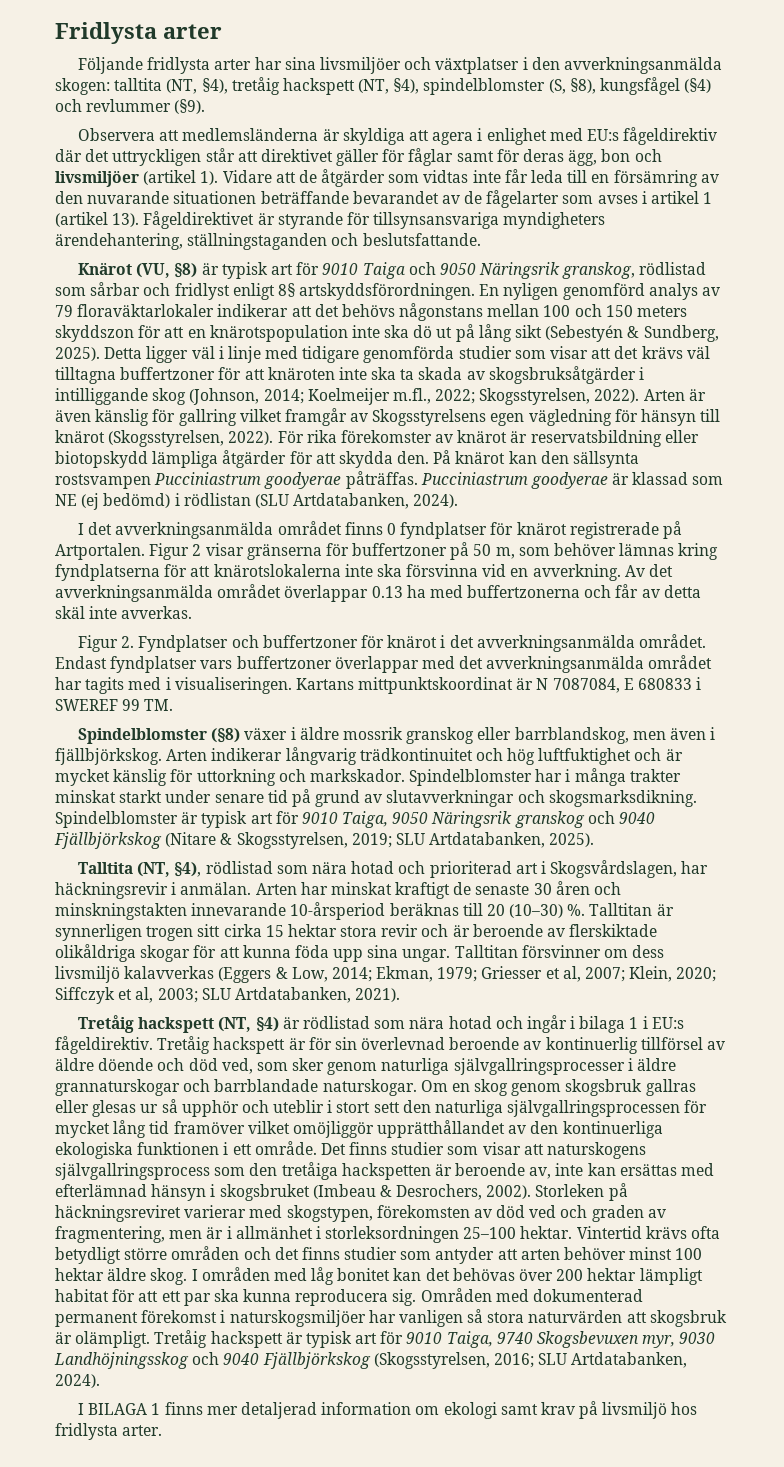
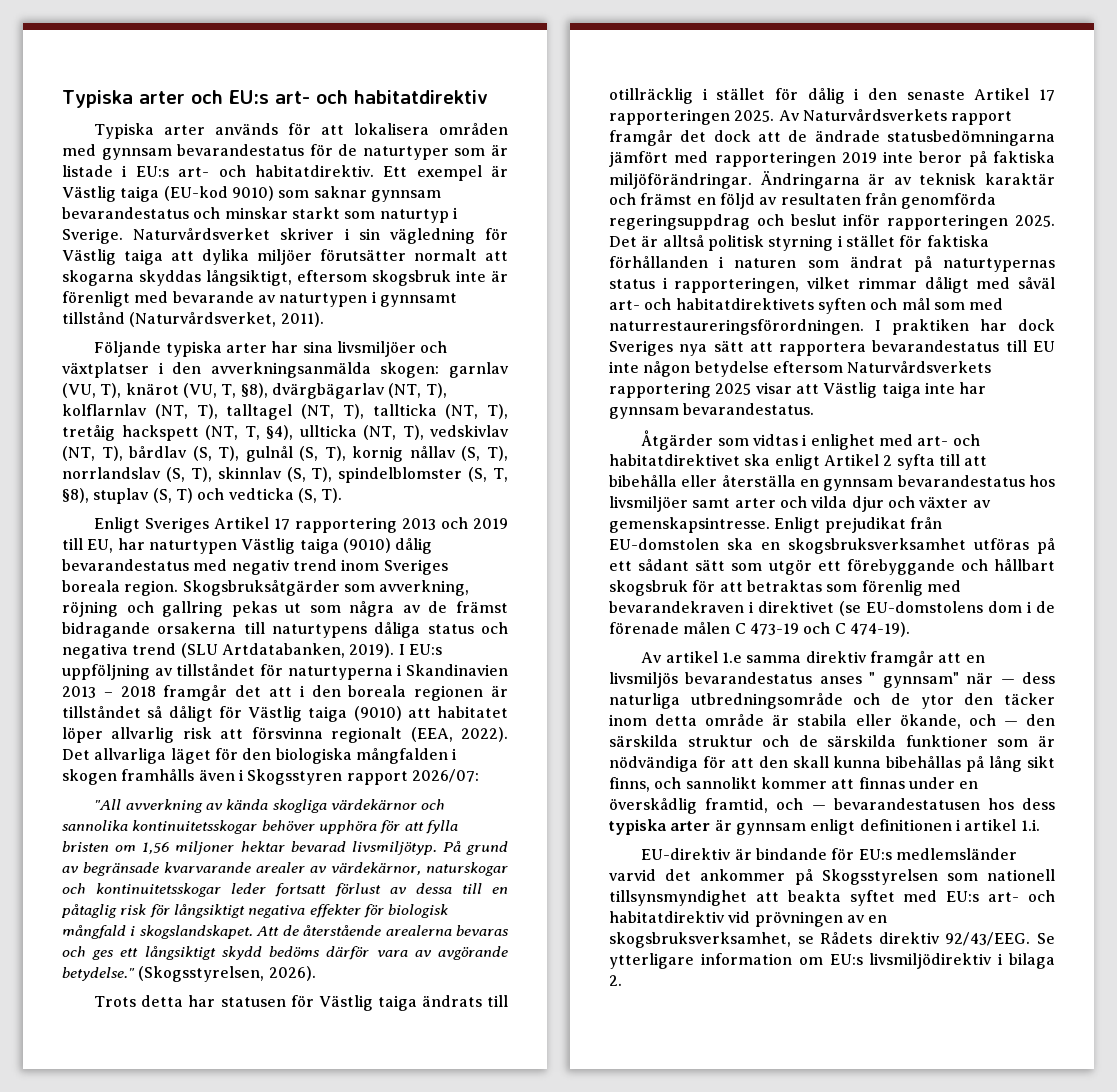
[55,22,222,44] Fridlysta arter -> [62,90,488,108] [94,123,508,139] [62,144,508,160] [62,165,508,181] [62,186,441,202] [62,207,458,223] [62,228,509,244] [62,249,508,265] [62,270,508,286] [62,291,457,307] [62,312,324,327] Typiska arter och EU:s art- och habitatdirektiv // Typiska arter används för att lokalisera områden med gynnsam bevarandestatus för de naturtyper som är listade i EU:s art- och habitatdirektiv. Ett exempel är Västlig taiga (EU-kod 9010) som saknar gynnsam bevarandestatus och minskar starkt som naturtyp i Sverige. Naturvårdsverket skriver i sin vägledning för Västlig taiga att dylika miljöer förutsätter normalt att skogarna skyddas långsiktigt, eftersom skogsbruk inte är förenligt med bevarande av naturtypen i gynnsamt tillstånd (Naturvårdsverket, 2011).
[147,57,211,74] fridlysta -> [165,341,222,357] typiska
[114,77,712,95] [55,99,206,114] [78,127,718,145] [55,148,662,166] [55,169,719,187] [55,190,713,208] [55,211,606,229] [55,233,481,250] [78,262,707,279] [55,282,721,300] [55,303,688,321] [55,324,719,342] [55,346,710,363] [55,366,645,384] [55,388,706,405] [55,408,721,426] [55,430,699,447] [55,450,640,468] [55,471,724,489] [55,493,459,510] [78,521,682,539] [55,542,719,560] [55,564,674,581] [55,584,701,602] [55,606,193,619] [78,634,706,652] [55,655,713,673] [55,677,702,694] [55,699,174,711] [78,727,716,744] [55,747,683,765] [55,768,681,786] [55,789,697,807] [55,811,656,828] [54,832,595,849] [78,860,709,878] [55,881,622,899] [55,902,674,920] [55,924,658,941] [55,944,665,962] [55,966,717,983] [55,987,401,1004] [78,1015,684,1033] [55,1036,726,1054] [55,1058,677,1075] [55,1079,696,1096] [55,1099,708,1117] [55,1120,663,1138] [55,1141,647,1159] [55,1162,715,1180] [55,1183,628,1201] [55,1205,666,1222] [55,1226,721,1243] [55,1246,703,1264] [55,1267,703,1285] [55,1288,644,1306] [55,1309,727,1327] [55,1330,716,1348] [54,1352,688,1369] [55,1374,100,1388] [78,1401,698,1419] [55,1423,163,1440] talltita (NT, §4), tretåig hackspett (NT, §4), spindelblomster (S, §8), kungsfågel (§4) och revlummer (§9). // Observera att medlemsländerna är skyldiga att agera i enlighet med EU:s fågeldirektiv där det uttryckligen står att direktivet gäller för fåglar samt för deras ägg, bon och livsmiljöer (artikel 1). Vidare att de åtgärder som vidtas inte får leda till en försämring av den nuvarande situationen beträffande bevarandet av de fågelarter som avses i artikel 1 (artikel 13). Fågeldirektivet är styrande för tillsynsansvariga myndigheters ärendehantering, ställningstaganden och beslutsfattande. // Knärot (VU, §8) är typisk art för 9010 Taiga och 9050 Näringsrik granskog, rödlistad som sårbar och fridlyst enligt 8§ artskyddsförordningen. En nyligen genomförd analys av 79 floraväktarlokaler indikerar att det behövs någonstans mellan 100 och 150 meters skyddszon för att en knärotspopulation inte ska dö ut på lång sikt (Sebestyén & Sundberg, 2025). Detta ligger väl i linje med tidigare genomförda studier som visar att det krävs väl tilltagna buffertzoner för att knäroten inte ska ta skada av skogsbruksåtgärder i intilliggande skog (Johnson, 2014; Koelmeijer m.fl., 2022; Skogsstyrelsen, 2022). Arten är även känslig för gallring vilket framgår av Skogsstyrelsens egen vägledning för hänsyn till knärot (Skogsstyrelsen, 2022). För rika förekomster av knärot är reservatsbildning eller biotopskydd lämpliga åtgärder för att skydda den. På knärot kan den sällsynta rostsvampen Pucciniastrum goodyerae påträffas. Pucciniastrum goodyerae är klassad som NE (ej bedömd) i rödlistan (SLU Artdatabanken, 2024). // I det avverkningsanmälda området finns 0 fyndplatser för knärot registrerade på Artportalen. Figur 2 visar gränserna för buffertzoner på 50 m, som behöver lämnas kring fyndplatserna för att knärotslokalerna inte ska försvinna vid en avverkning. Av det avverkningsanmälda området överlappar 0.13 ha med buffertzonerna och får av detta skäl inte avverkas. // Figur 2. Fyndplatser och buffertzoner för knärot i det avverkningsanmälda området. Endast fyndplatser vars buffertzoner överlappar med det avverkningsanmälda området har tagits med i visualiseringen. Kartans mittpunktskoordinat är N 7087084, E 680833 i SWEREF 99 TM. // Spindelblomster (§8) växer i äldre mossrik granskog eller barrblandskog, men även i fjällbjörkskog. Arten indikerar långvarig trädkontinuitet och hög luftfuktighet och är mycket känslig för uttorkning och markskador. Spindelblomster har i många trakter minskat starkt under senare tid på grund av slutavverkningar och skogsmarksdikning. Spindelblomster är typisk art för 9010 Taiga, 9050 Näringsrik granskog och 9040 Fjällbjörkskog (Nitare & Skogsstyrelsen, 2019; SLU Artdatabanken, 2025). // Talltita (NT, §4), rödlistad som nära hotad och prioriterad art i Skogsvårdslagen, har häckningsrevir i anmälan. Arten har minskat kraftigt de senaste 30 åren och minskningstakten innevarande 10-årsperiod beräknas till 20 (10–30) %. Talltitan är synnerligen trogen sitt cirka 15 hektar stora revir och är beroende av flerskiktade olikåldriga skogar för att kunna föda upp sina ungar. Talltitan försvinner om dess livsmiljö kalavverkas (Eggers & Low, 2014; Ekman, 1979; Griesser et al, 2007; Klein, 2020; Siffczyk et al, 2003; SLU Artdatabanken, 2021). // Tretåig hackspett (NT, §4) är rödlistad som nära hotad och ingår i bilaga 1 i EU:s fågeldirektiv. Tretåig hackspett är för sin överlevnad beroende av kontinuerlig tillförsel av äldre döende och död ved, som sker genom naturliga självgallringsprocesser i äldre grannaturskogar och barrblandade naturskogar. Om en skog genom skogsbruk gallras eller glesas ur så upphör och uteblir i stort sett den naturliga självgallringsprocessen för mycket lång tid framöver vilket omöjliggör upprätthållandet av den kontinuerliga ekologiska funktionen i ett område. Det finns studier som visar att naturskogens självgallringsprocess som den tretåiga hackspetten är beroende av, inte kan ersättas med efterlämnad hänsyn i skogsbruket (Imbeau & Desrochers, 2002). Storleken på häckningsreviret varierar med skogstypen, förekomsten av död ved och graden av fragmentering, men är i allmänhet i storleksordningen 25–100 hektar. Vintertid krävs ofta betydligt större områden och det finns studier som antyder att arten behöver minst 100 hektar äldre skog. I områden med låg bonitet kan det behövas över 200 hektar lämpligt habitat för att ett par ska kunna reproducera sig. Områden med dokumenterad permanent förekomst i naturskogsmiljöer har vanligen så stora naturvärden att skogsbruk är olämpligt. Tretåig hackspett är typisk art för 9010 Taiga, 9740 Skogsbevuxen myr, 9030 Landhöjningsskog och 9040 Fjällbjörkskog (Skogsstyrelsen, 2016; SLU Artdatabanken, 2024). // I BILAGA 1 finns mer detaljerad information om ekologi samt krav på livsmiljö hos fridlysta arter. -> [449,362,509,378] [62,383,447,399] [62,404,508,420] [62,425,509,441] [62,446,509,462] [62,467,508,483] [62,488,343,504] [94,517,509,533] [62,538,433,554] [62,559,448,575] [62,580,470,596] [62,601,508,617] [62,622,508,638] [62,643,442,659] [62,664,509,680] [62,685,509,701] [62,706,508,722] [62,727,508,743] [62,748,458,764] [62,769,479,785] [94,799,446,813] [62,820,458,834] [62,841,508,855] [62,862,508,876] [62,883,508,897] [61,904,449,918] [62,925,509,939] [62,946,509,960] [62,966,316,982] [94,995,509,1011] [609,88,1055,104] [609,109,1013,125] [609,130,1055,146] [609,151,1055,167] [609,170,1055,189] [609,193,997,209] [609,214,1055,230] [609,235,989,251] [609,256,1055,272] [609,277,1055,293] [609,298,1004,314] [609,319,1055,335] [609,340,1055,356] [609,361,992,377] [609,382,987,398] [609,403,815,419] [641,430,980,450] [609,454,988,470] [609,475,1055,491] [609,496,991,512] [609,517,942,533] [609,538,1055,554] [609,559,1055,575] [609,580,961,596] [609,601,1055,616] [609,622,910,637] [641,651,985,667] [609,672,1055,688] [609,693,1055,709] [609,714,1055,729] [609,735,1055,747] [609,756,1055,772] [609,777,979,792] [609,798,1055,814] [609,819,1040,835] [641,848,1017,860] [609,869,1055,885] [609,890,1055,906] [609,911,888,927] [609,932,1055,948] [609,953,1055,969] [609,975,622,986] garnlav (VU, T), knärot (VU, T, §8), dvärgbägarlav (NT, T), kolflarnlav (NT, T), talltagel (NT, T), tallticka (NT, T), tretåig hackspett (NT, T, §4), ullticka (NT, T), vedskivlav (NT, T), bårdlav (S, T), gulnål (S, T), kornig nållav (S, T), norrlandslav (S, T), skinnlav (S, T), spindelblomster (S, T, §8), stuplav (S, T) och vedticka (S, T). // Enligt Sveriges Artikel 17 rapportering 2013 och 2019 till EU, har naturtypen Västlig taiga (9010) dålig bevarandestatus med negativ trend inom Sveriges boreala region. Skogsbruksåtgärder som avverkning, röjning och gallring pekas ut som några av de främst bidragande orsakerna till naturtypens dåliga status och negativa trend (SLU Artdatabanken, 2019). I EU:s uppföljning av tillståndet för naturtyperna i Skandinavien 2013 – 2018 framgår det att i den boreala regionen är tillståndet så dåligt för Västlig taiga (9010) att habitatet löper allvarlig risk att försvinna regionalt (EEA, 2022). Det allvarliga läget för den biologiska mångfalden i skogen framhålls även i Skogsstyren rapport 2026/07: // "All avverkning av kända skogliga värdekärnor och sannolika kontinuitetsskogar behöver upphöra för att fylla bristen om 1,56 miljoner hektar bevarad livsmiljötyp. På grund av begränsade kvarvarande arealer av värdekärnor, naturskogar och kontinuitetsskogar leder fortsatt förlust av dessa till en påtaglig risk för långsiktigt negativa effekter för biologisk mångfald i skogslandskapet. Att de återstående arealerna bevaras och ges ett långsiktigt skydd bedöms därför vara av avgörande betydelse." (Skogsstyrelsen, 2026). // Trots detta har statusen för Västlig taiga ändrats till otillräcklig i stället för dålig i den senaste Artikel 17 rapporteringen 2025. Av Naturvårdsverkets rapport framgår det dock att de ändrade statusbedömningarna jämfört med rapporteringen 2019 inte beror på faktiska miljöförändringar. Ändringarna är av teknisk karaktär och främst en följd av resultaten från genomförda regeringsuppdrag och beslut inför rapporteringen 2025. Det är alltså politisk styrning i stället för faktiska förhållanden i naturen som ändrat på naturtypernas status i rapporteringen, vilket rimmar dåligt med såväl art- och habitatdirektivets syften och mål som med naturrestaureringsförordningen. I praktiken har dock Sveriges nya sätt att rapportera bevarandestatus till EU inte någon betydelse eftersom Naturvårdsverkets rapportering 2025 visar att Västlig taiga inte har gynnsam bevarandestatus. // Åtgärder som vidtas i enlighet med art- och habitatdirektivet ska enligt Artikel 2 syfta till att bibehålla eller återställa en gynnsam bevarandestatus hos livsmiljöer samt arter och vilda djur och växter av gemenskapsintresse. Enligt prejudikat från EU-domstolen ska en skogsbruksverksamhet utföras på ett sådant sätt som utgör ett förebyggande och hållbart skogsbruk för att betraktas som förenlig med bevarandekraven i direktivet (se EU-domstolens dom i de förenade målen C 473-19 och C 474-19). // Av artikel 1.e samma direktiv framgår att en livsmiljös bevarandestatus anses " gynnsam" när — dess naturliga utbredningsområde och de ytor den täcker inom detta område är stabila eller ökande, och — den särskilda struktur och de särskilda funktioner som är nödvändiga för att den skall kunna bibehållas på lång sikt finns, och sannolikt kommer att finnas under en överskådlig framtid, och — bevarandestatusen hos dess typiska arter är gynnsam enligt definitionen i artikel 1.i. // EU-direktiv är bindande för EU:s medlemsländer varvid det ankommer på Skogsstyrelsen som nationell tillsynsmyndighet att beakta syftet med EU:s art- och habitatdirektiv vid prövningen av en skogsbruksverksamhet, se Rådets direktiv 92/43/EEG. Se ytterligare information om EU:s livsmiljödirektiv i bilaga 2.

